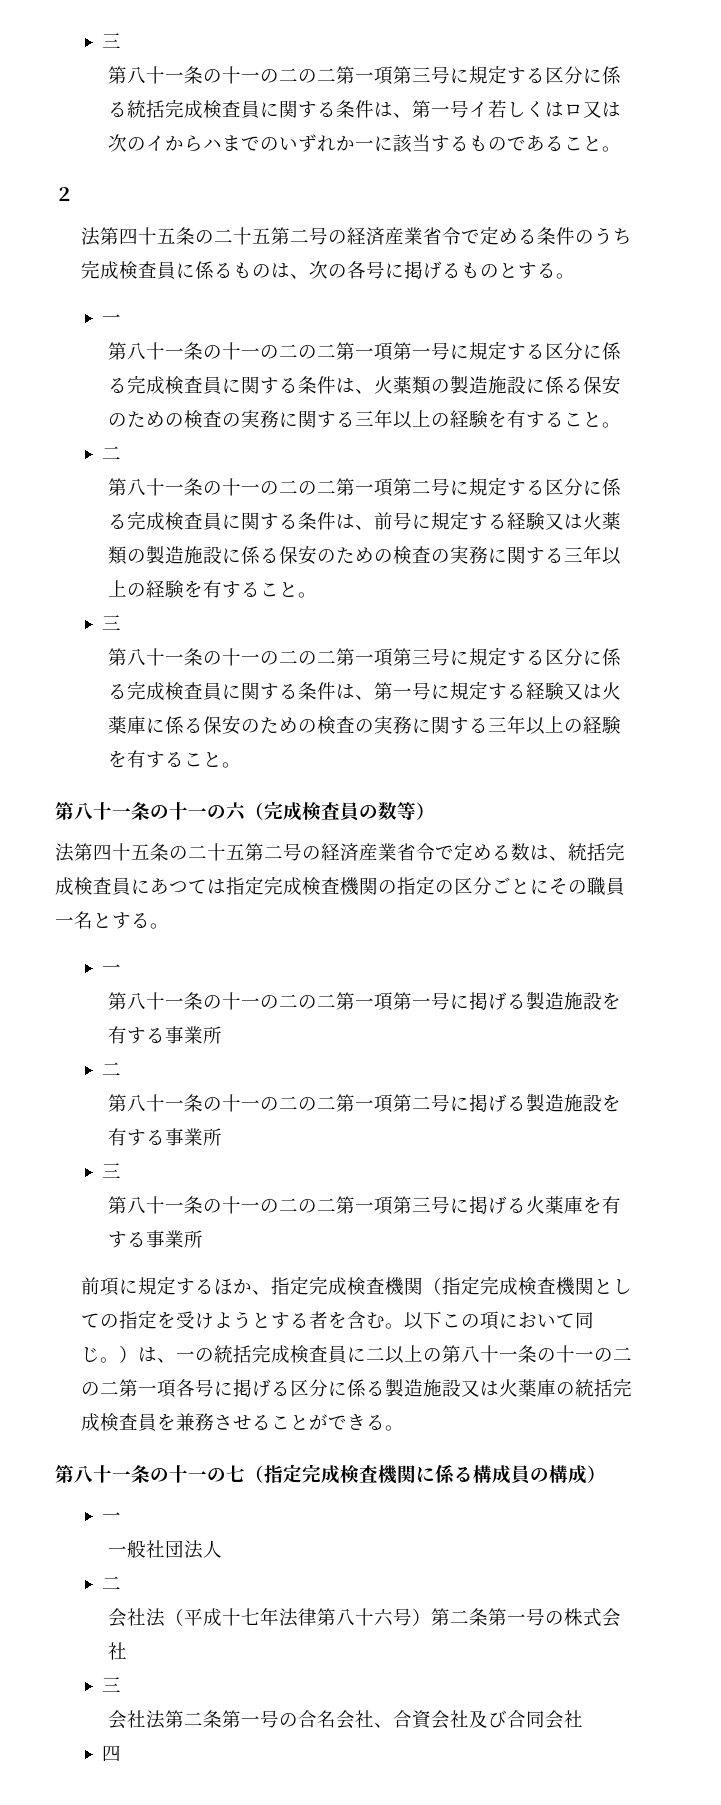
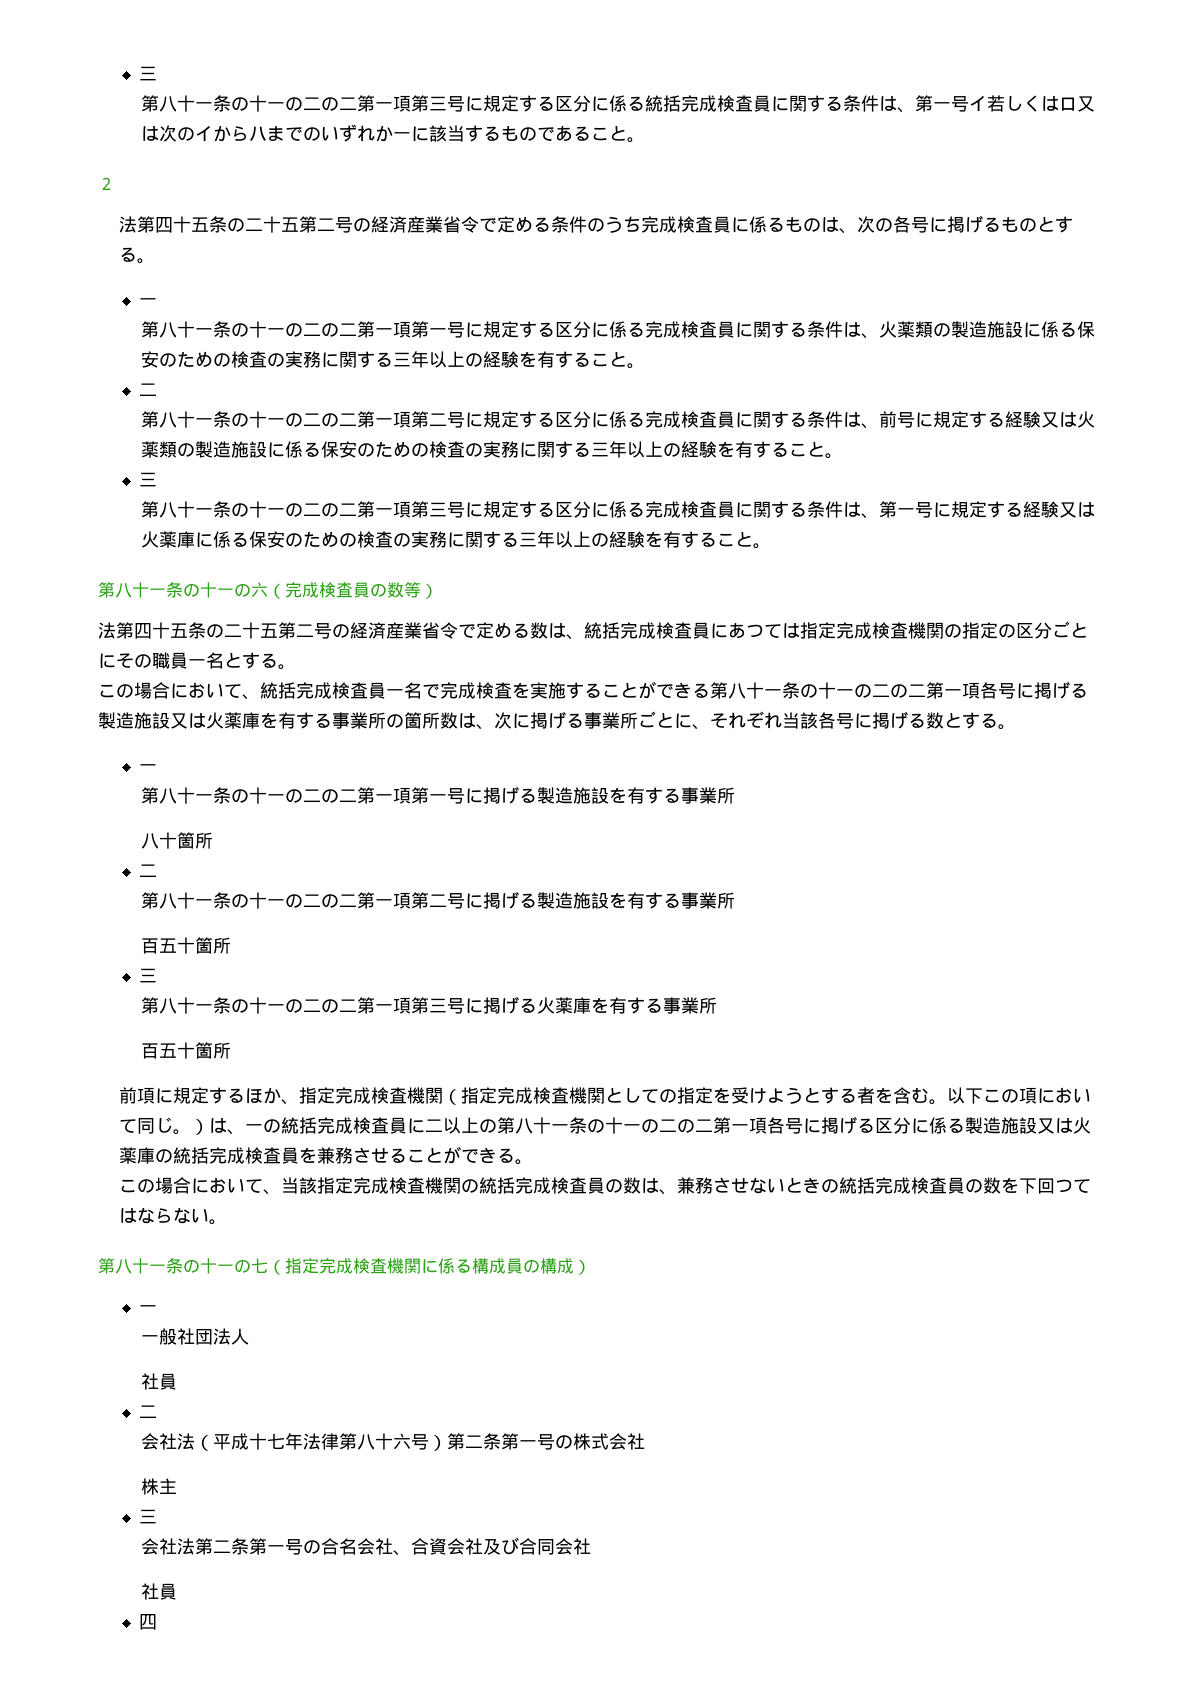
(169, 926) none -> [98,681,1088,700] [98,711,1016,730] // この場合において、統括完成検査員一名で完成検査を実施することができる第八十一条の十一の二の二第一項各号に掲げる製造施設又は火薬庫を有する事業所の箇所数は、次に掲げる事業所ごとに、それぞれ当該各号に掲げる数とする。
(222, 1035) none -> [140,832,213,849] // 八十箇所
(222, 1137) none -> [140,937,231,954] // 百五十箇所
(203, 1239) none -> [140,1042,231,1059] // 百五十箇所
(405, 1428) none -> [119,1177,1092,1195] [119,1207,228,1225] // この場合において、当該指定完成検査機関の統括完成検査員の数は、兼務させないときの統括完成検査員の数を下回つてはならない。
(222, 1549) none -> [140,1373,177,1390] // 社員
(127, 1651) none -> [140,1478,177,1495] // 株主
(583, 1719) none -> [140,1583,177,1600] // 社員

